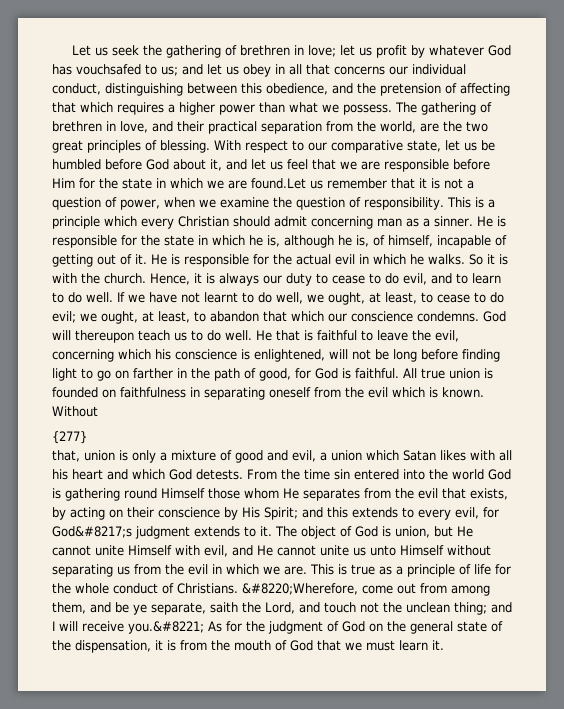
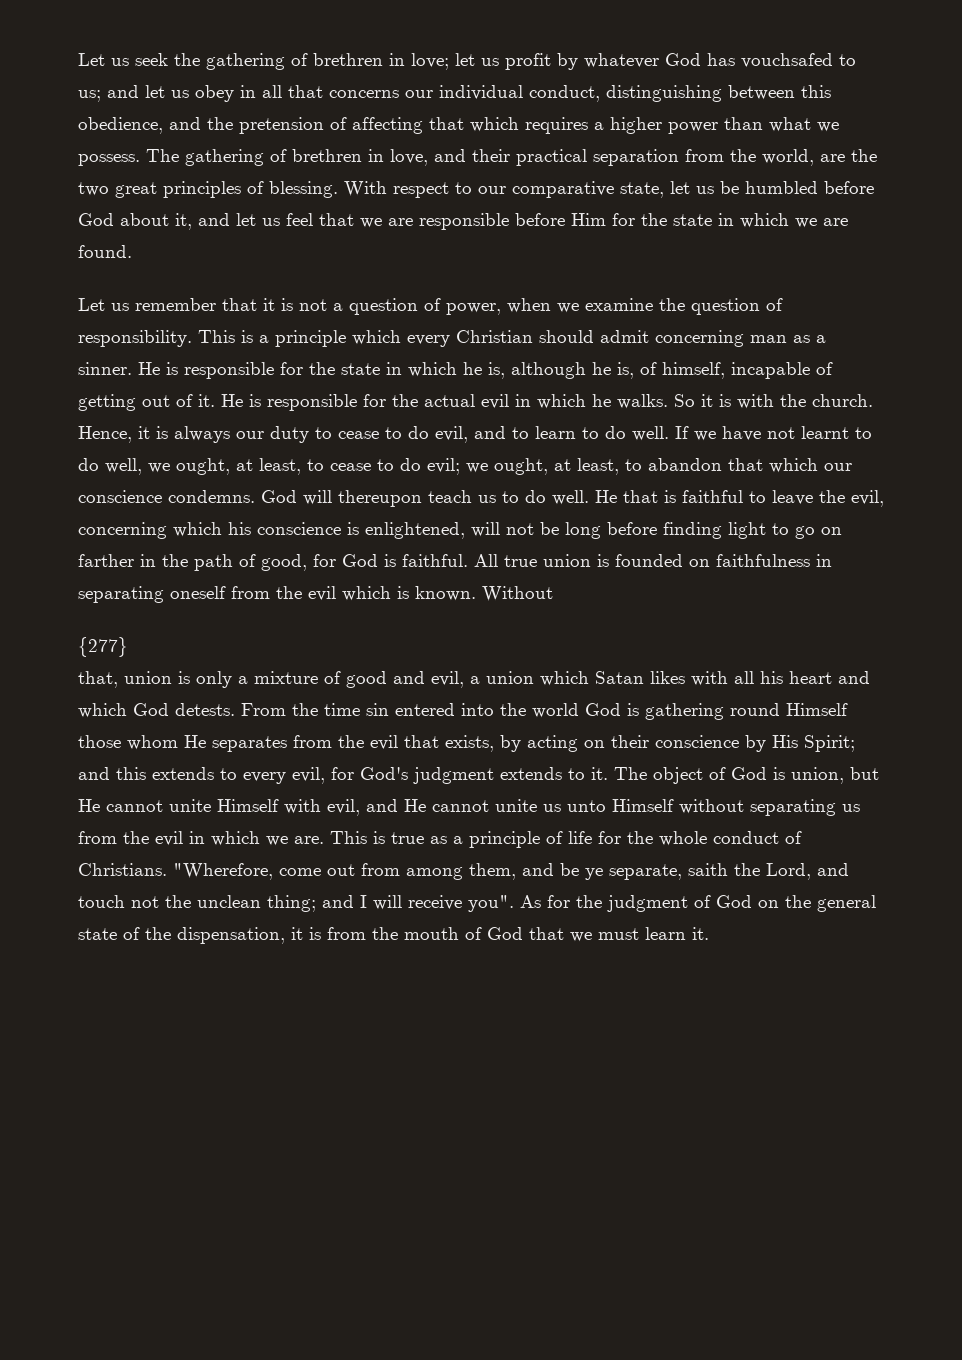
[251,178,306,189] found.Let -> [78,245,132,258] [78,298,105,311] found. // Let
[52,526,132,538] God&#8217;s -> [360,767,408,780] God's
[242,583,358,595] &#8220;Wherefore, -> [173,863,273,880] "Wherefore,
[128,621,204,634] you.&#8221; -> [468,895,514,912] you".

